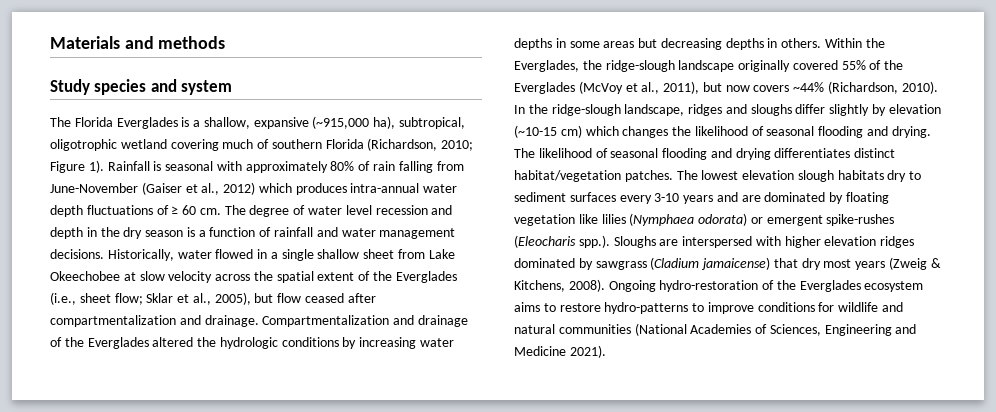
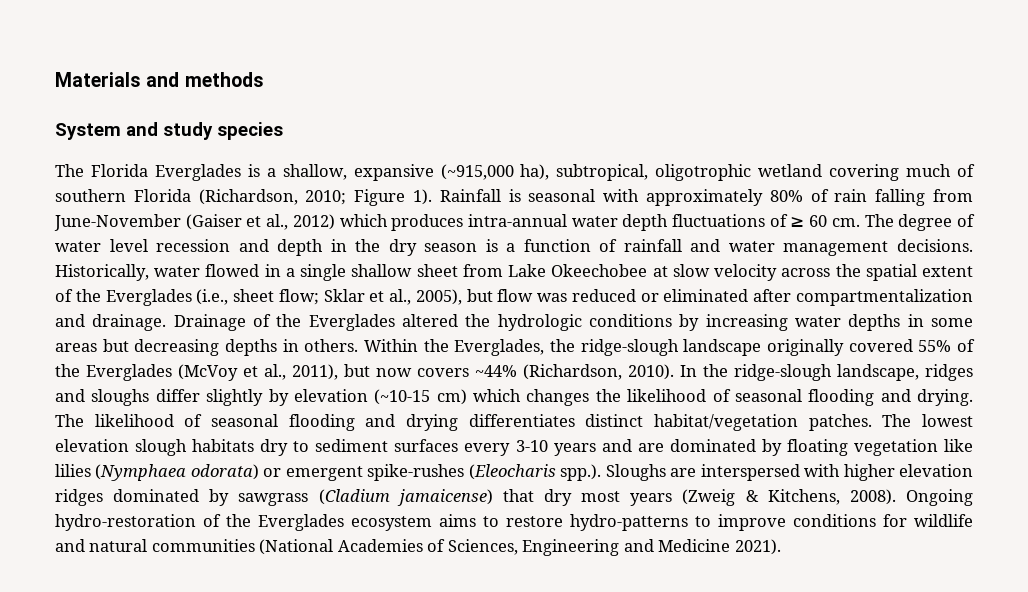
[50,79,90,95] Study -> [55,122,213,140] System and study
[150,79,233,95] and system -> (283, 131) none
[305,293,345,303] ceased -> [537,289,749,302] was reduced or eliminated
[262,315,468,327] Compartmentalization and drainage -> [173,314,246,331] Drainage

